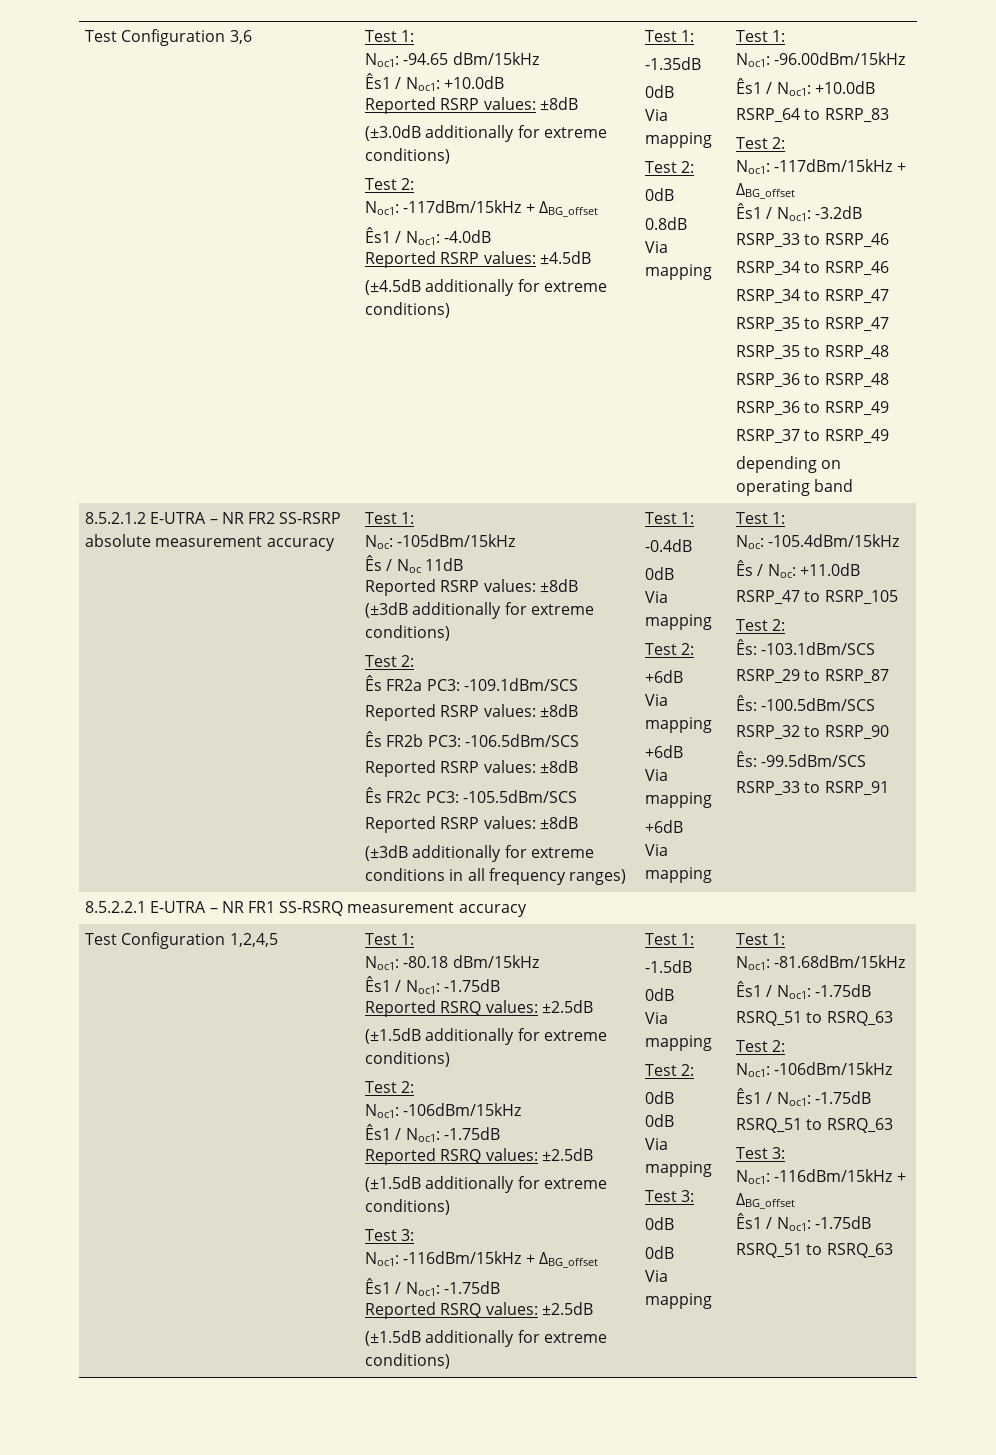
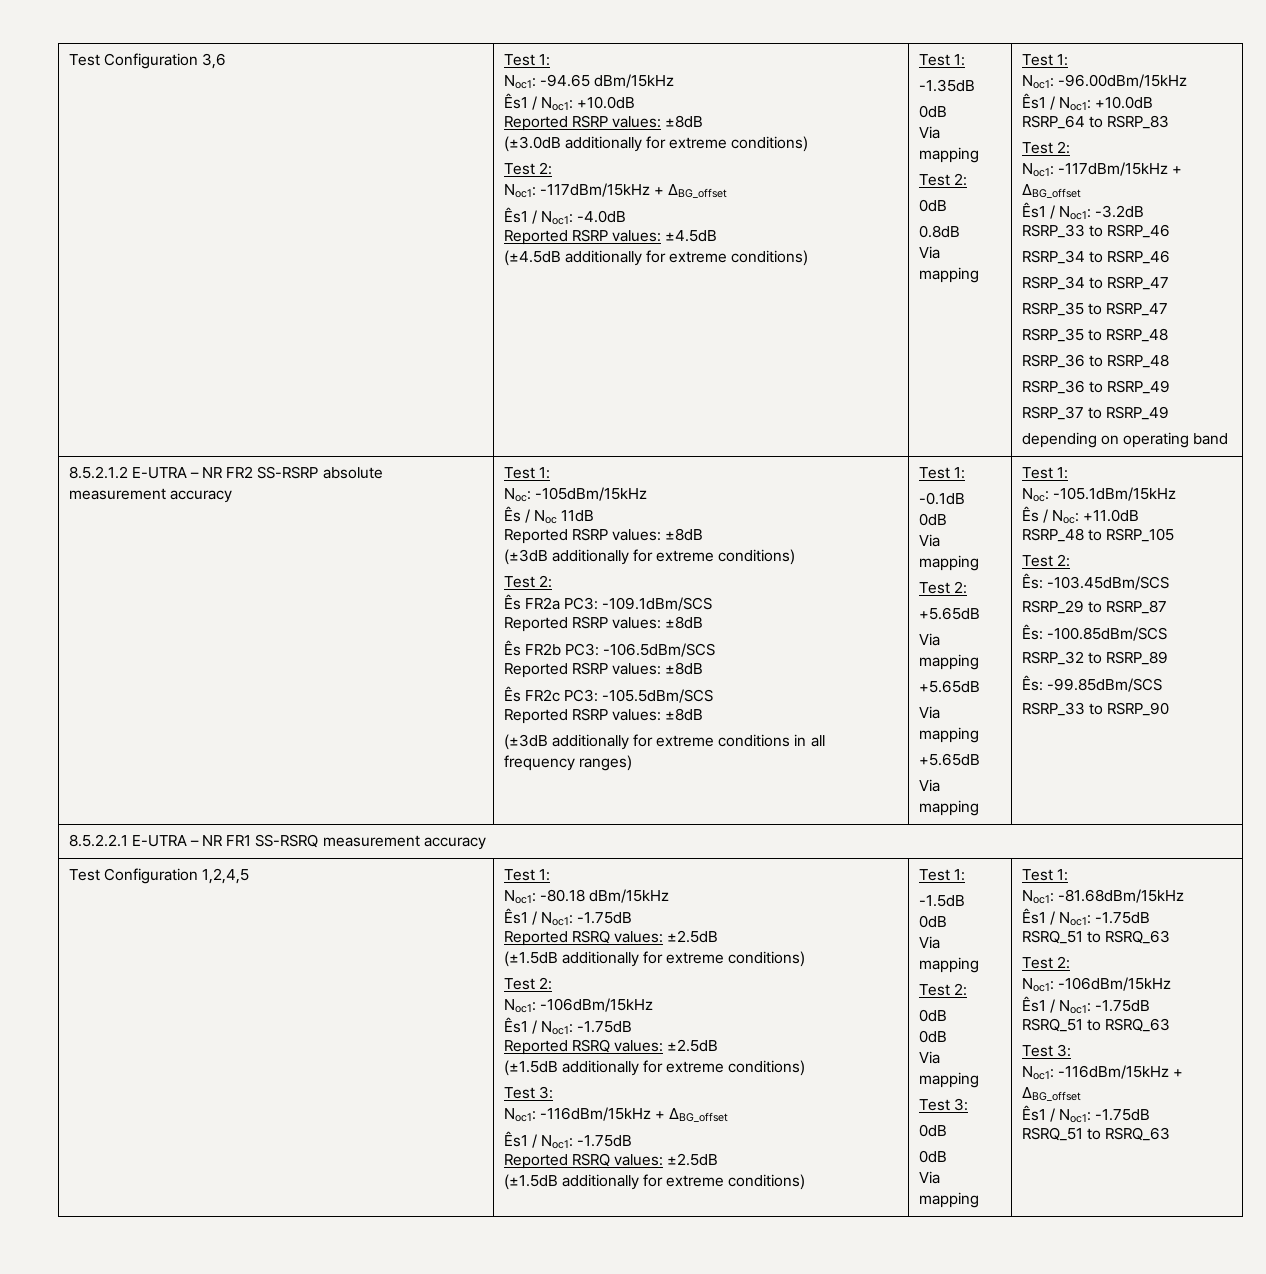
[645,539,693,552] [645,567,675,580] [645,591,669,603] [645,614,713,630] [645,643,695,655] [645,670,684,683] [645,694,669,706] [645,717,713,733] [645,745,684,758] [645,769,669,781] [645,792,713,808] [645,820,684,833] -0.4dB // 0dB // Via mapping // Test 2: // +6dB // Via mapping // +6dB // Via mapping // +6dB -> [918,492,965,505] [918,513,947,526] [918,534,940,547] [918,555,979,571] [918,581,967,594] [918,607,980,620] [918,633,940,646] [918,654,979,670] [918,680,980,693] [918,706,940,719] [918,727,979,743] [918,753,980,766] -0.1dB // 0dB // Via mapping // Test 2: // +5.65dB // Via mapping // +5.65dB // Via mapping // +5.65dB
[768,534,900,547] -105.4dBm/15kHz -> [1052,487,1176,501] -105.1dBm/15kHz
[736,590,801,605] RSRP_47 -> [1021,528,1084,542] RSRP_48
[761,642,876,655] -103.1dBm/SCS -> [1046,576,1169,590] -103.45dBm/SCS
[761,698,876,711] -100.5dBm/SCS -> [1046,627,1167,641] -100.85dBm/SCS
[824,725,889,740] [736,751,867,767] [736,781,889,796] RSRP_90 // Ês: -99.5dBm/SCS // RSRP_33 to RSRP_91 -> [1105,651,1168,665] [1021,675,1162,692] [1021,702,1169,716] RSRP_89 // Ês: -99.85dBm/SCS // RSRP_33 to RSRP_90

